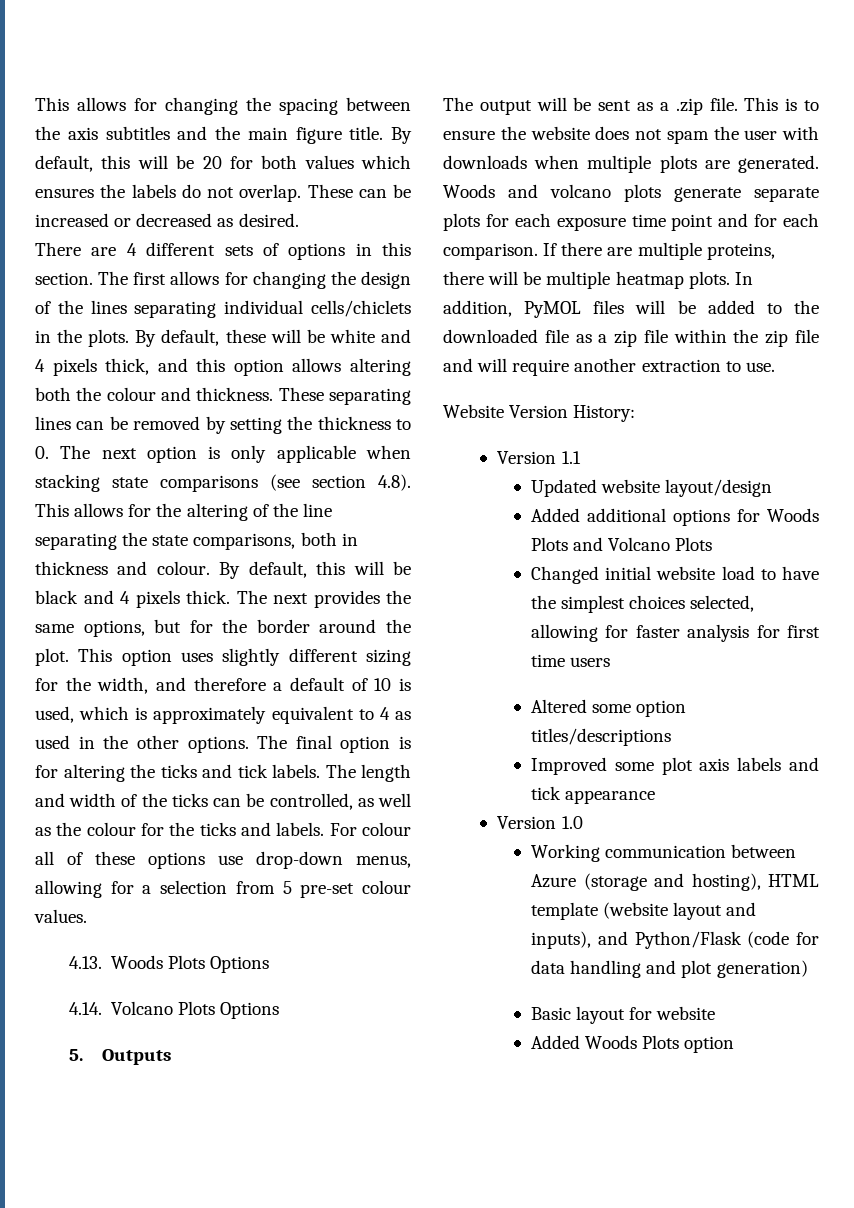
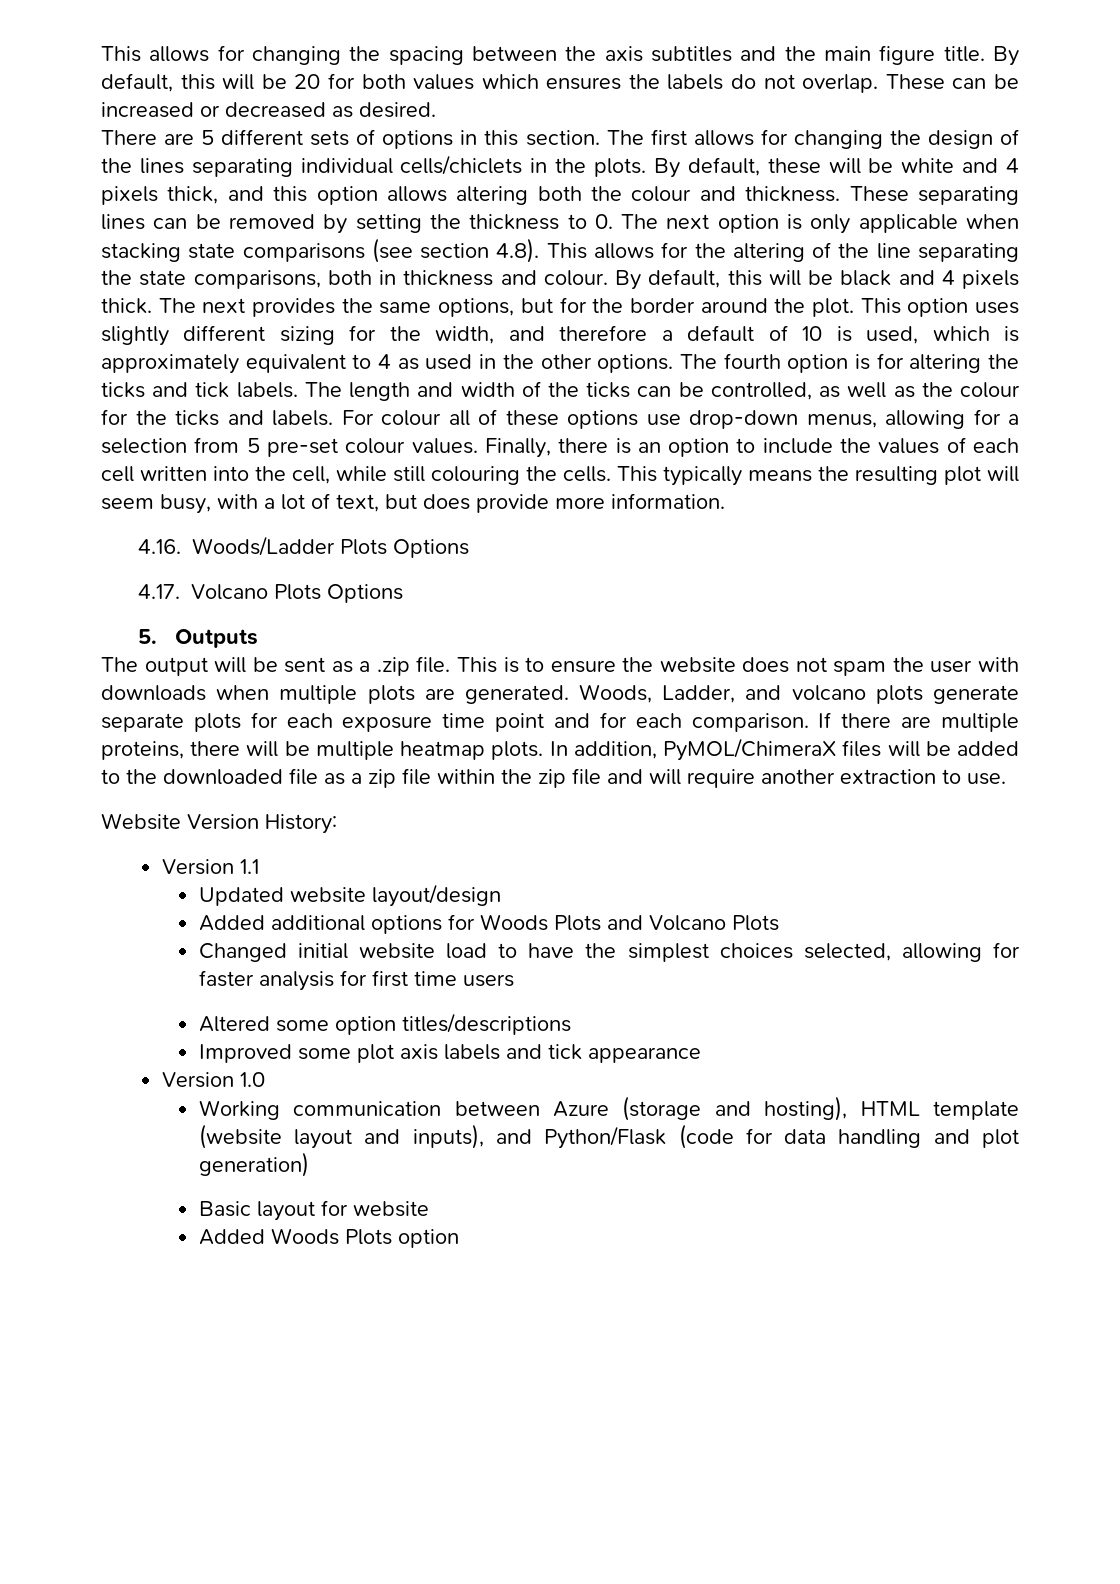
[126,243,137,256] 4 -> [201,130,215,145] 5
[295,735,332,749] final -> [723,353,781,369] fourth
[68,955,270,973] [68,1002,102,1015] // 4.13. Woods Plots Options // 4.14. -> [484,437,1019,458] [101,466,1019,486] [101,493,725,514] [137,536,469,558] [137,584,180,599] Finally, there is an option to include the values of each cell written into the cell, while still colouring the cells. This typically means the resulting plot will seem busy, with a lot of text, but does provide more information. // 4.16. Woods/Ladder Plots Options // 4.17.
[443,184,495,198] Woods -> [579,684,736,703] Woods, Ladder,
[524,301,582,318] PyMOL -> [663,738,837,761] PyMOL/ChimeraX

